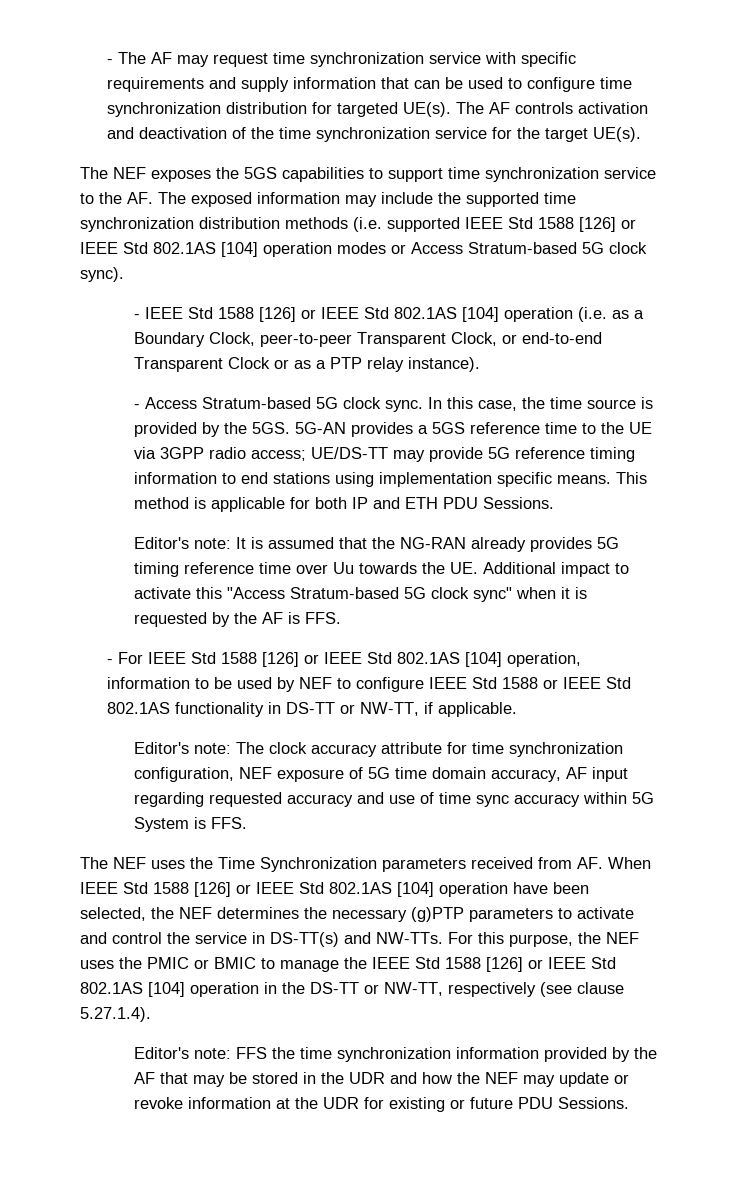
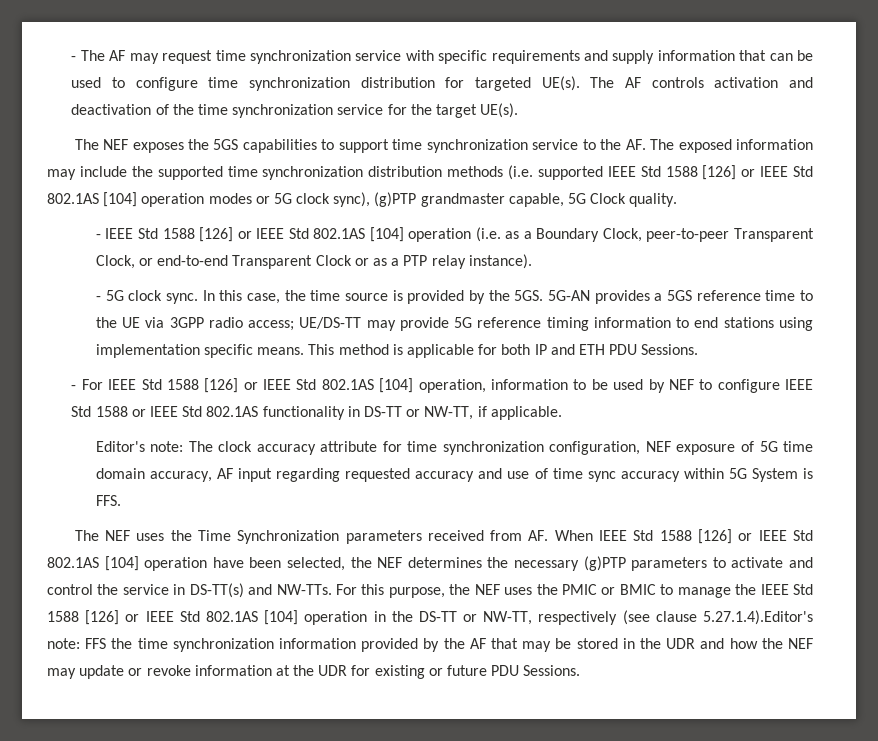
[411,242,647,254] [80,267,124,282] Access Stratum-based 5G clock sync). -> [273,192,678,207] 5G clock sync), (g)PTP grandmaster capable, 5G Clock quality.
[144,397,311,409] Access Stratum-based -> (101, 298) none
[133,537,619,552] [133,562,629,577] [133,587,587,602] [133,612,341,627] // Editor's note: It is assumed that the NG-RAN already provides 5G timing reference time over Uu towards the UE. Additional impact to activate this "Access Stratum-based 5G clock sync" when it is requested by the AF is FFS. -> (699, 349) none
[80,1007,151,1022] [133,1047,189,1059] 5.27.1.4). // Editor's -> [703,610,813,625] 5.27.1.4).Editor's

